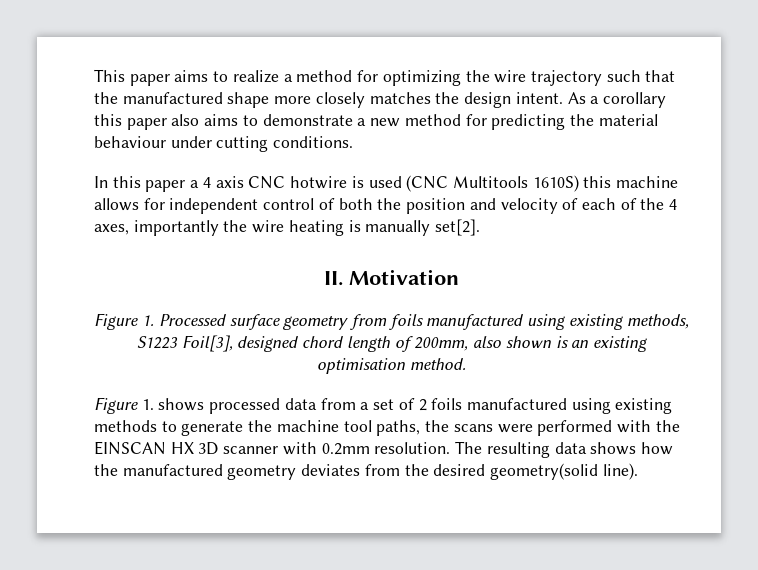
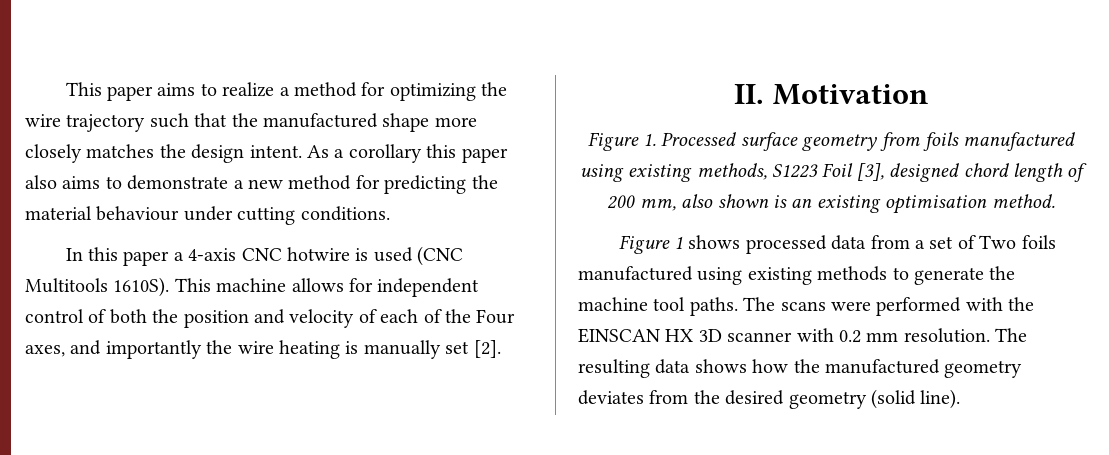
[202,176,244,188] 4 axis -> [188,248,237,261] 4-axis
[532,175,612,192] 1610S) this -> [113,277,211,297] 1610S). This
[669,199,678,210] [94,224,129,235] 4 axes, -> [476,309,516,324] [25,340,102,357] Four axes, and
[435,219,481,236] set[2]. -> [445,340,501,358] set [2].
[181,335,233,352] Foil[3], -> [822,163,884,181] Foil [3],
[414,337,469,351] 200mm, -> [607,195,676,211] 200 mm,
[141,399,154,410] 1. -> [674,236,684,249] 1
[418,399,427,411] 2 -> [979,235,1017,249] Two
[376,420,450,436] paths, the -> [689,297,776,316] paths. The
[321,443,370,455] 0.2mm -> [839,330,899,343] 0.2 mm
[490,463,599,480] geometry(solid -> [788,389,916,409] geometry (solid

